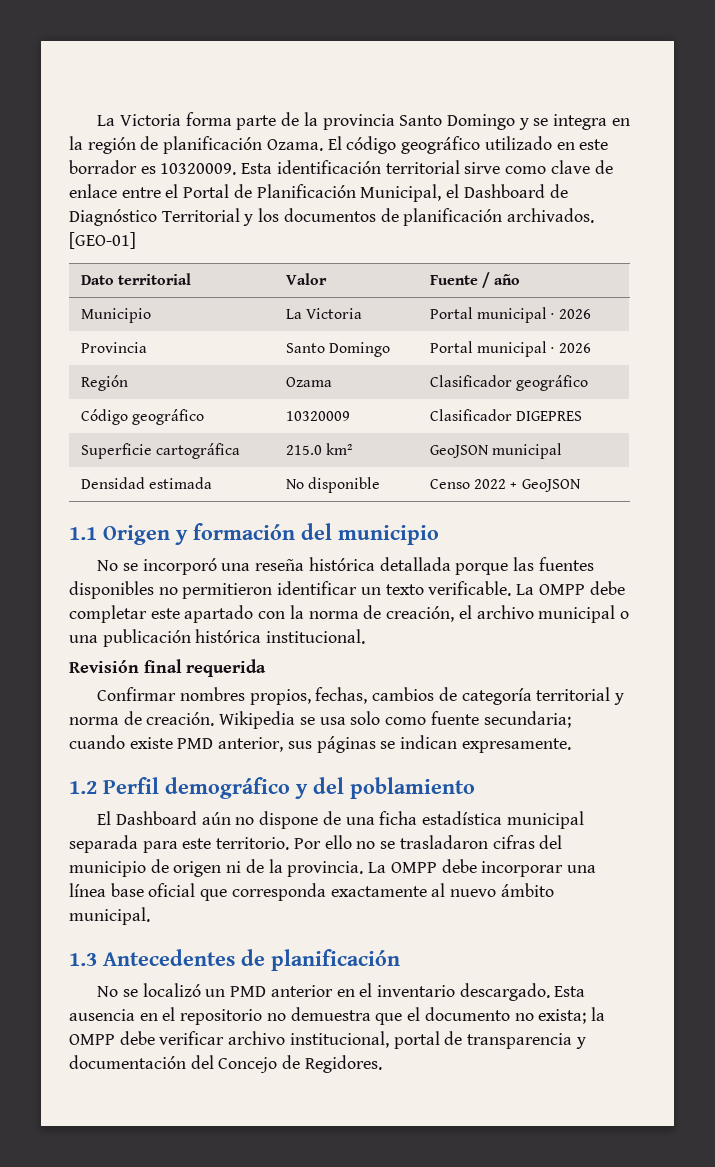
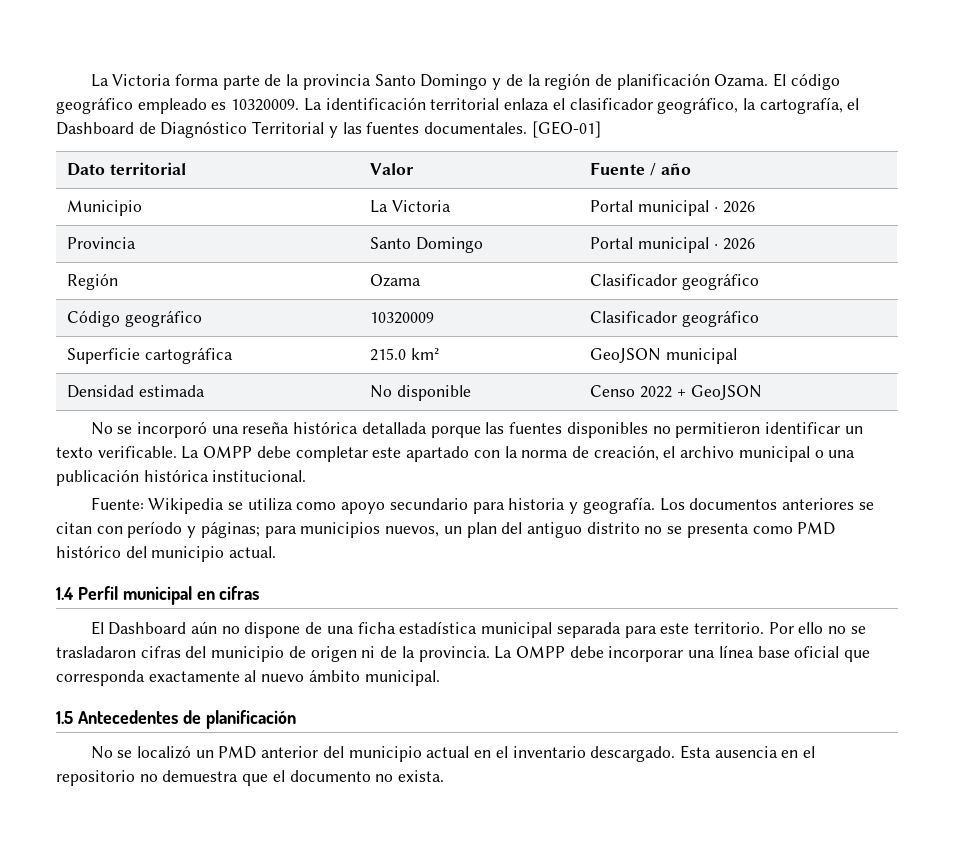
[533,114,630,130] se integra en -> [505,74,523,86] de
[484,136,609,150] [69,160,137,174] utilizado en este borrador -> [137,98,207,114] empleado
[241,163,273,174] Esta -> [303,98,322,111] La
[464,160,613,174] [69,184,442,202] sirve como clave de enlace entre el Portal de Planificación Municipal, -> [504,97,843,114] enlaza el clasificador geográfico, la cartografía,
[258,208,595,226] los documentos de planificación archivados. -> [342,122,528,134] las fuentes documentales.
[516,411,583,421] DIGEPRES -> [682,310,760,327] geográfico
[69,523,439,545] // 1.1 Origen y formación del municipio -> (762, 392) none
[69,659,267,677] [97,687,625,705] [69,711,571,729] [69,735,571,753] [69,777,475,799] Revisión final requerida // Confirmar nombres propios, fechas, cambios de categoría territorial y norma de creación. Wikipedia se usa solo como fuente secundaria; cuando existe PMD anterior, sus páginas se indican expresamente. // 1.2 Perfil demográfico y del poblamiento -> [90,497,874,514] [56,521,836,538] [56,545,277,562] [56,586,260,605] Fuente: Wikipedia se utiliza como apoyo secundario para historia y geografía. Los documentos anteriores se citan con período y páginas; para municipios nuevos, un plan del antiguo distrito no se presenta como PMD histórico del municipio actual. // 1.4 Perfil municipal en cifras
[69,953,97,966] 1.3 -> [56,711,73,724] 1.5
(333, 991) none -> [322,746,470,762] del municipio actual
[538,1007,605,1024] [69,1031,586,1049] [69,1055,382,1073] exista; la OMPP debe verificar archivo institucional, portal de transparencia y documentación del Concejo de Regidores. -> [398,770,445,782] exista.

